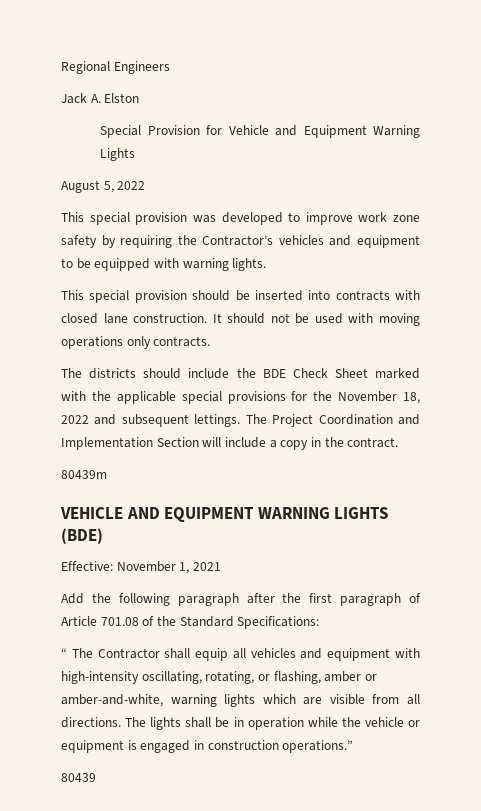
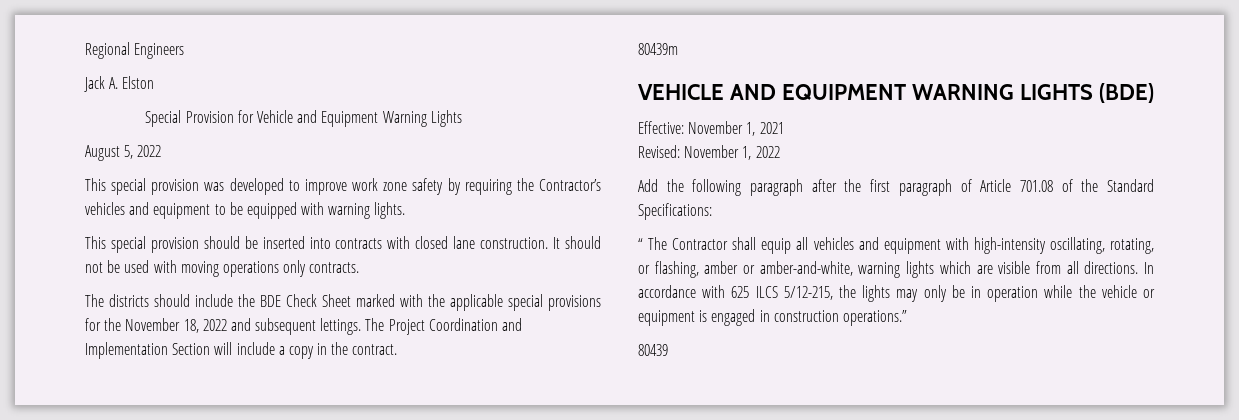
(221, 566) none -> [638,145,780,160] // Revised: November 1, 2022
[125,717,212,730] The lights shall -> [1144,262,1154,274] [638,285,947,302] In accordance with 625 ILCS 5/12-215, the lights may only

